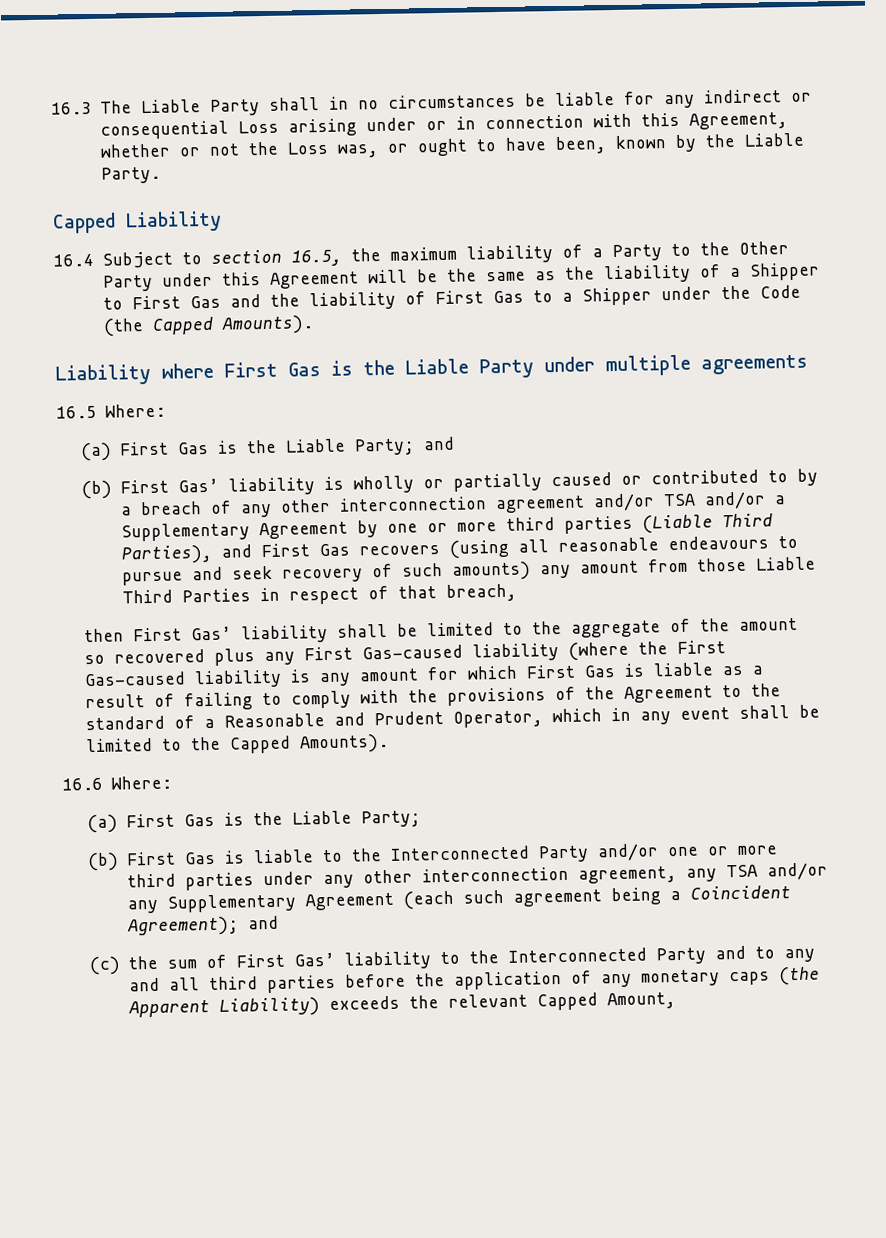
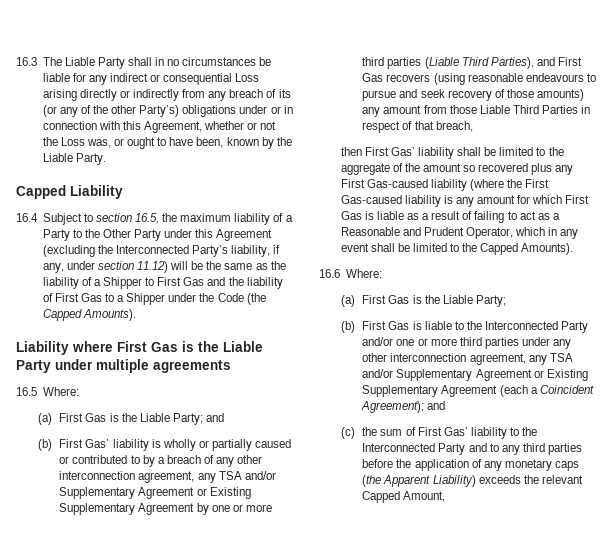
(357, 127) none -> [79,89,291,101] [42,105,237,117] directly or indirectly from any breach of its (or any of the other Party’s) obligations
(359, 280) none -> [42,245,281,257] [42,261,169,273] (excluding the Interconnected Party’s liability, if any, under section 11.12)
[495,491,787,514] agreement and/or TSA and/or a -> [138,471,276,483] [59,487,251,499] agreement, any TSA and/or Supplementary Agreement or Existing
[518,539,550,553] all -> (465, 79) none
[402,562,444,577] such -> [506,89,534,98] those
[291,683,782,709] [85,715,196,731] comply with the provisions of the Agreement to the standard of -> [519,211,550,220] act as
[127,887,662,914] any Supplementary Agreement (each such agreement being -> [396,369,588,381] [362,385,528,397] Supplementary Agreement or Existing Supplementary Agreement (each
[129,977,201,992] and all -> (520, 450) none

